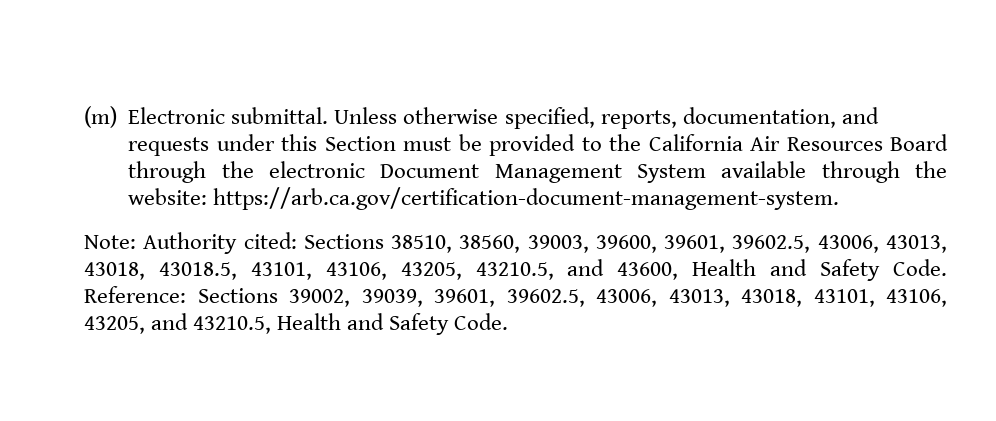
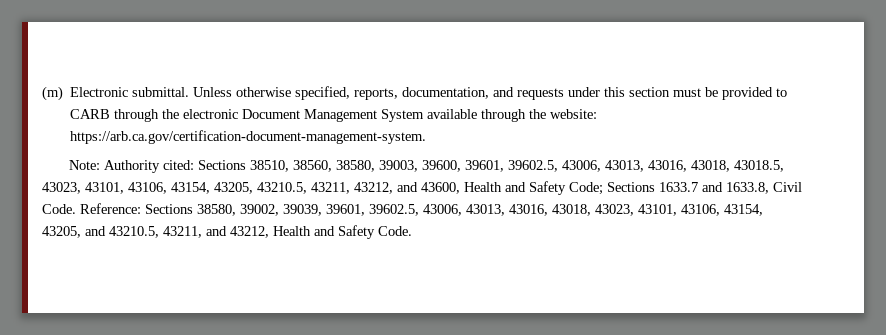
[324,136,396,151] Section -> [629,87,671,97] section
[609,134,948,151] the California Air Resources Board -> [70,109,111,119] CARB
(521, 244) none -> [335,160,375,172] 38580,
(947, 244) none -> [647,160,687,172] 43016,
[250,262,387,280] 43101, 43106, -> [42,182,210,194] 43023, 43101, 43106, 43154,
(554, 271) none -> [311,182,393,194] 43211, 43212,
(881, 270) none -> [569,182,802,195] Code; Sections 1633.7 and 1633.8, Civil
(278, 295) none -> [197,204,236,216] 38580,
[741,289,947,307] 43018, 43101, 43106, -> [509,204,763,216] 43016, 43018, 43023, 43101, 43106, 43154,
(272, 325) none -> [163,226,269,238] 43211, and 43212,

